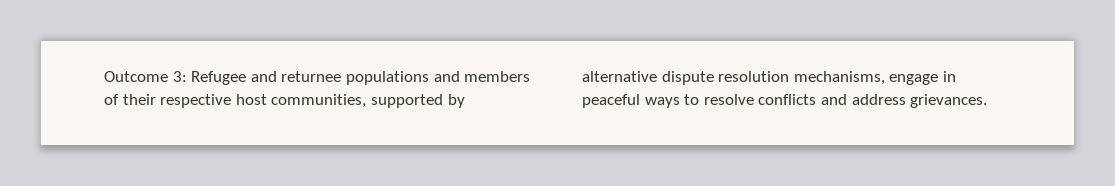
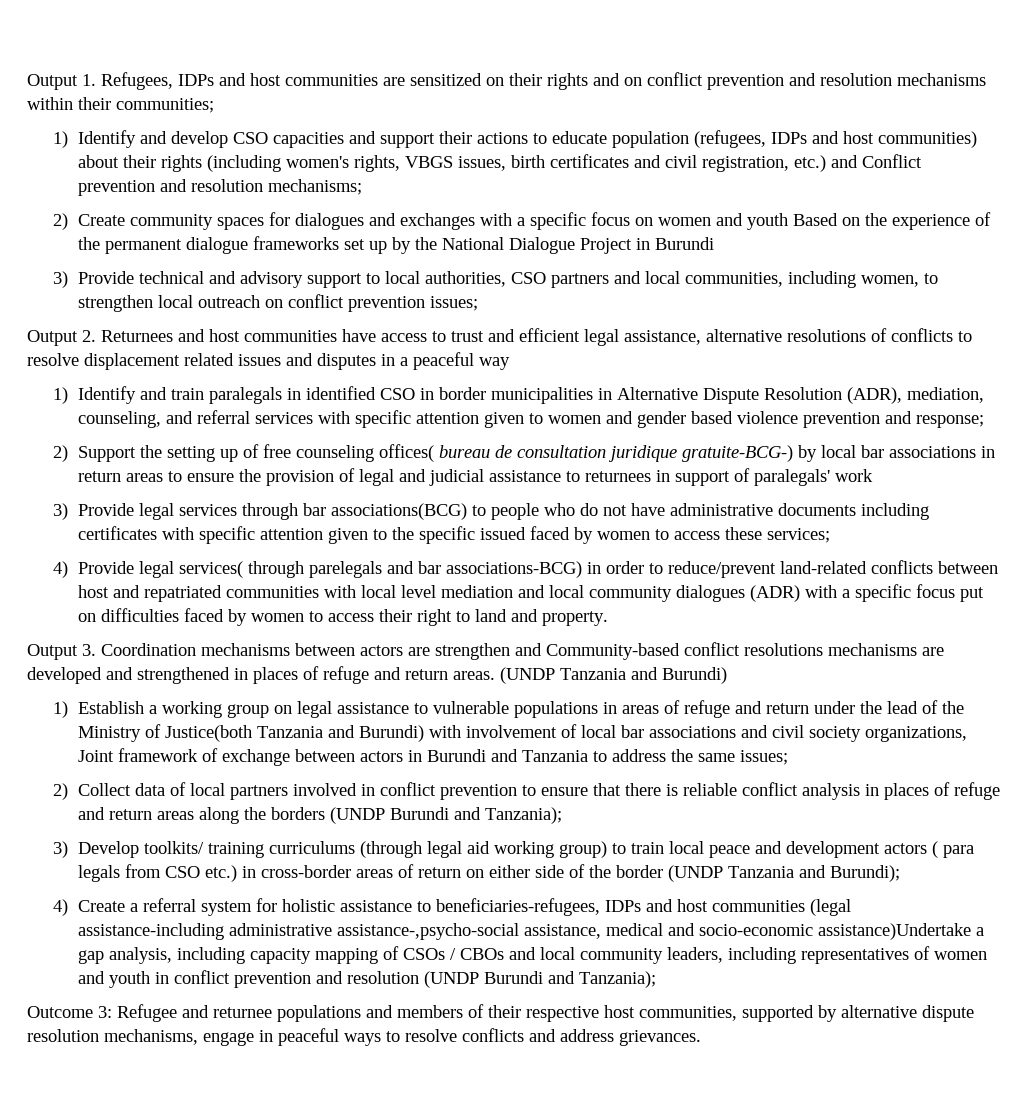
(104, 76) none -> [27,72,986,90] [27,97,214,113] [52,130,978,148] [78,154,923,172] [78,179,363,196] [52,212,992,230] [78,236,715,254] [52,271,939,288] [78,294,479,312] [27,328,972,346] [27,352,510,370] [52,386,985,404] [78,410,985,428] [52,444,996,462] [78,468,874,486] [52,503,930,520] [78,526,831,544] [52,560,999,578] [78,584,985,602] [78,608,609,626] [27,642,944,660] [27,666,727,684] [52,700,965,718] [78,724,968,742] [78,748,789,766] [52,782,1001,800] [78,807,563,824] [52,841,975,858] [78,864,901,882] [52,898,852,916] [78,923,985,940] [78,946,988,964] [78,970,657,988] Output 1. Refugees, IDPs and host communities are sensitized on their rights and on conflict prevention and resolution mechanisms within their communities; // 1) Identify and develop CSO capacities and support their actions to educate population (refugees, IDPs and host communities) about their rights (including women's rights, VBGS issues, birth certificates and civil registration, etc.) and Conflict prevention and resolution mechanisms; // 2) Create community spaces for dialogues and exchanges with a specific focus on women and youth Based on the experience of the permanent dialogue frameworks set up by the National Dialogue Project in Burundi // 3) Provide technical and advisory support to local authorities, CSO partners and local communities, including women, to strengthen local outreach on conflict prevention issues; // Output 2. Returnees and host communities have access to trust and efficient legal assistance, alternative resolutions of conflicts to resolve displacement related issues and disputes in a peaceful way // 1) Identify and train paralegals in identified CSO in border municipalities in Alternative Dispute Resolution (ADR), mediation, counseling, and referral services with specific attention given to women and gender based violence prevention and response; // 2) Support the setting up of free counseling offices( bureau de consultation juridique gratuite-BCG-) by local bar associations in return areas to ensure the provision of legal and judicial assistance to returnees in support of paralegals' work // 3) Provide legal services through bar associations(BCG) to people who do not have administrative documents including certificates with specific attention given to the specific issued faced by women to access these services; // 4) Provide legal services( through parelegals and bar associations-BCG) in order to reduce/prevent land-related conflicts between host and repatriated communities with local level mediation and local community dialogues (ADR) with a specific focus put on difficulties faced by women to access their right to land and property. // Output 3. Coordination mechanisms between actors are strengthen and Community-based conflict resolutions mechanisms are developed and strengthened in places of refuge and return areas. (UNDP Tanzania and Burundi) // 1) Establish a working group on legal assistance to vulnerable populations in areas of refuge and return under the lead of the Ministry of Justice(both Tanzania and Burundi) with involvement of local bar associations and civil society organizations, Joint framework of exchange between actors in Burundi and Tanzania to address the same issues; // 2) Collect data of local partners involved in conflict prevention to ensure that there is reliable conflict analysis in places of refuge and return areas along the borders (UNDP Burundi and Tanzania); // 3) Develop toolkits/ training curriculums (through legal aid working group) to train local peace and development actors ( para legals from CSO etc.) in cross-border areas of return on either side of the border (UNDP Tanzania and Burundi); // 4) Create a referral system for holistic assistance to beneficiaries-refugees, IDPs and host communities (legal assistance-including administrative assistance-,psycho-social assistance, medical and socio-economic assistance)Undertake a gap analysis, including capacity mapping of CSOs / CBOs and local community leaders, including representatives of women and youth in conflict prevention and resolution (UNDP Burundi and Tanzania); //

